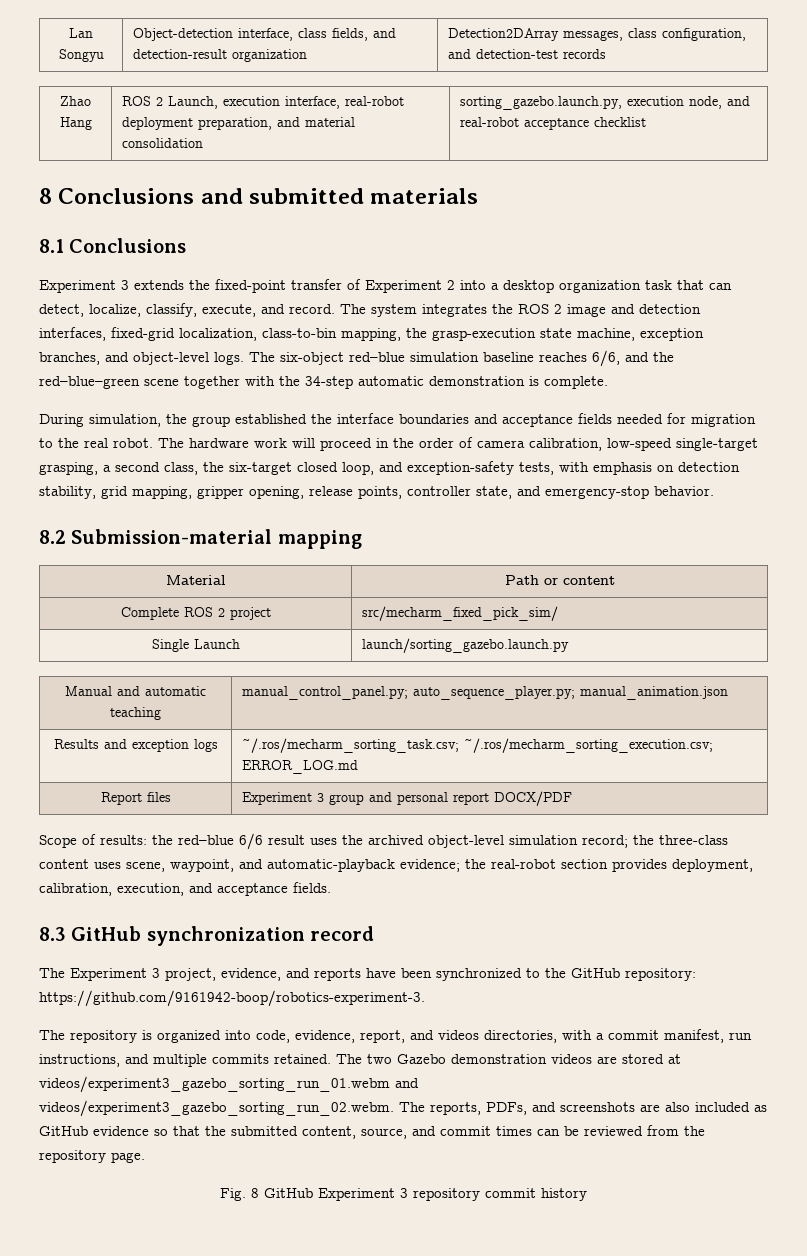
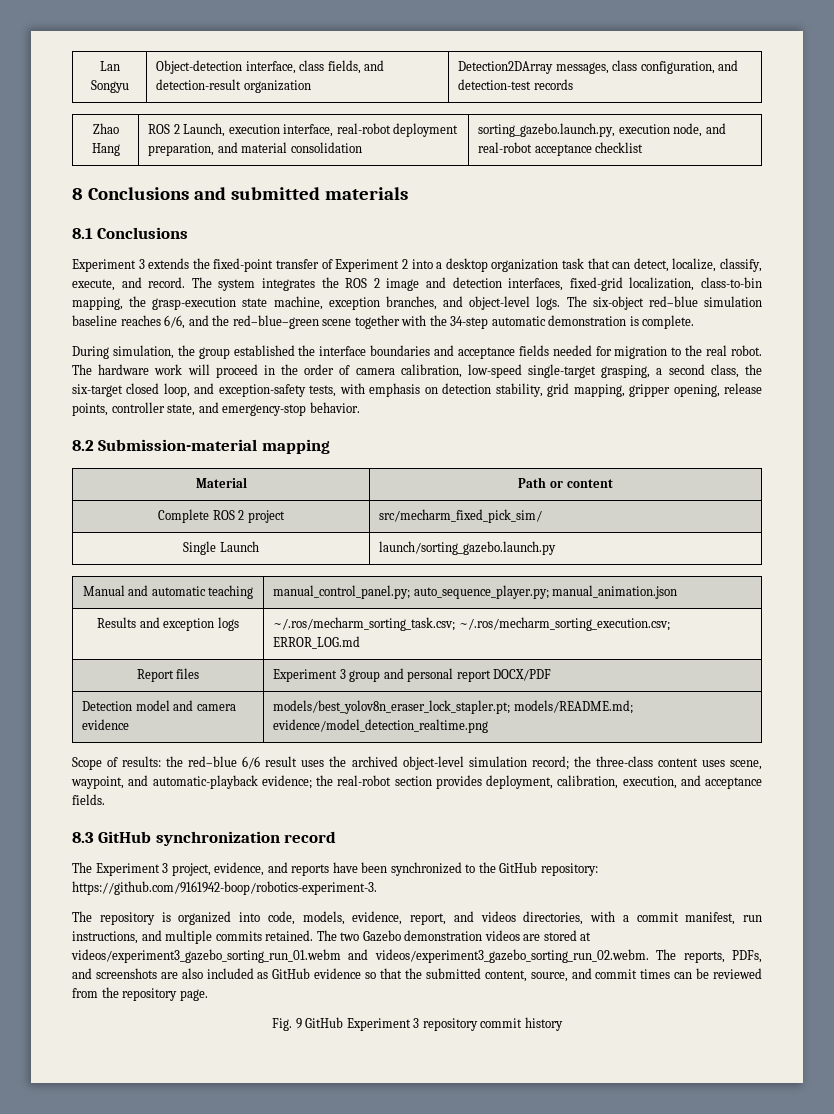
(572, 798) none -> [82,700,236,711] [82,719,130,730] [273,700,633,714] [273,719,489,733] // Detection model and camera evidence | models/best_yolov8n_eraser_lock_stapler.pt; models/README.md; evidence/model_detection_realtime.png
(290, 1036) none -> [302,911,345,925] models,
[251,1188,259,1198] 8 -> [295,1018,302,1029] 9

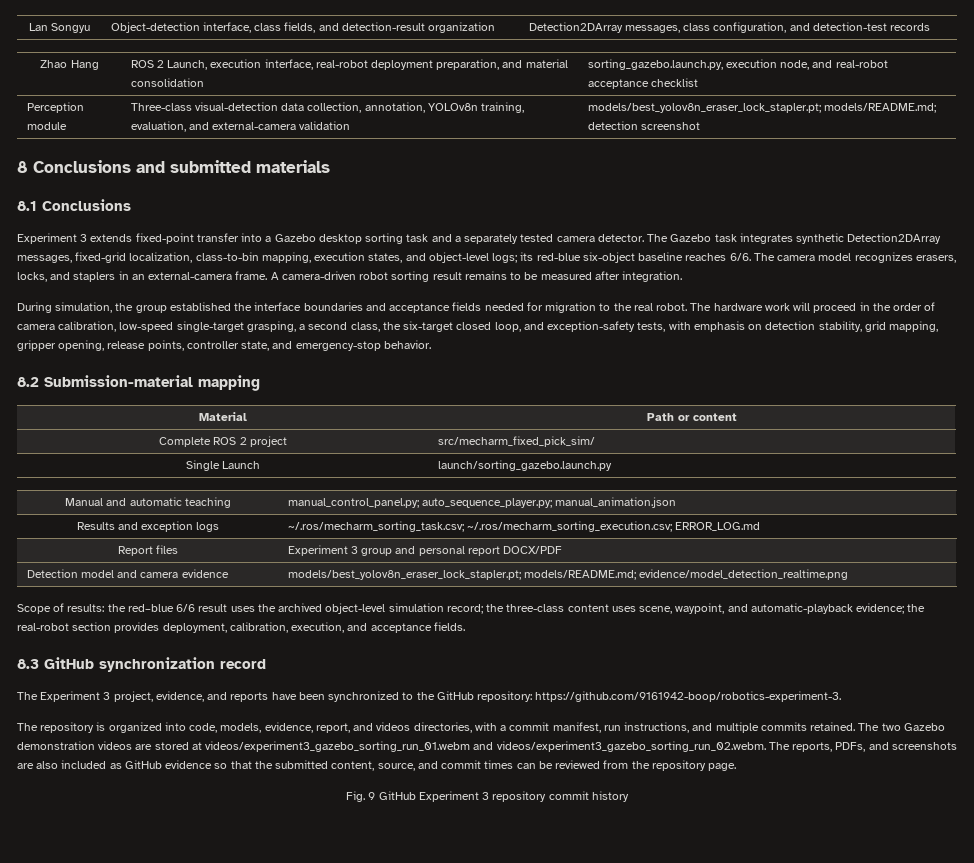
(644, 147) none -> [26,102,84,113] [26,122,67,130] [130,102,524,113] [130,121,351,132] [587,103,936,113] [587,121,700,130] // Perception module | Three-class visual-detection data collection, annotation, YOLOv8n training, evaluation, and external-camera validation | models/best_yolov8n_eraser_lock_stapler.pt; models/README.md; detection screenshot
[192,258,210,269] the -> (133, 238) none
[321,258,762,272] [72,277,763,291] [72,296,762,310] [72,315,695,329] of Experiment 2 into a desktop organization task that can detect, localize, classify, execute, and record. The system integrates the ROS 2 image and detection interfaces, fixed-grid localization, class-to-bin mapping, the grasp-execution state machine, exception branches, and object-level logs. The six-object red–blue simulation baseline reaches 6/6, and the red–blue–green scene together with the 34-step automatic demonstration is complete. -> [241,233,942,244] [17,252,956,263] [17,271,683,282] into a Gazebo desktop sorting task and a separately tested camera detector. The Gazebo task integrates synthetic Detection2DArray messages, fixed-grid localization, class-to-bin mapping, execution states, and object-level logs; its red-blue six-object baseline reaches 6/6. The camera model recognizes erasers, locks, and staplers in an external-camera frame. A camera-driven robot sorting result remains to be measured after integration.

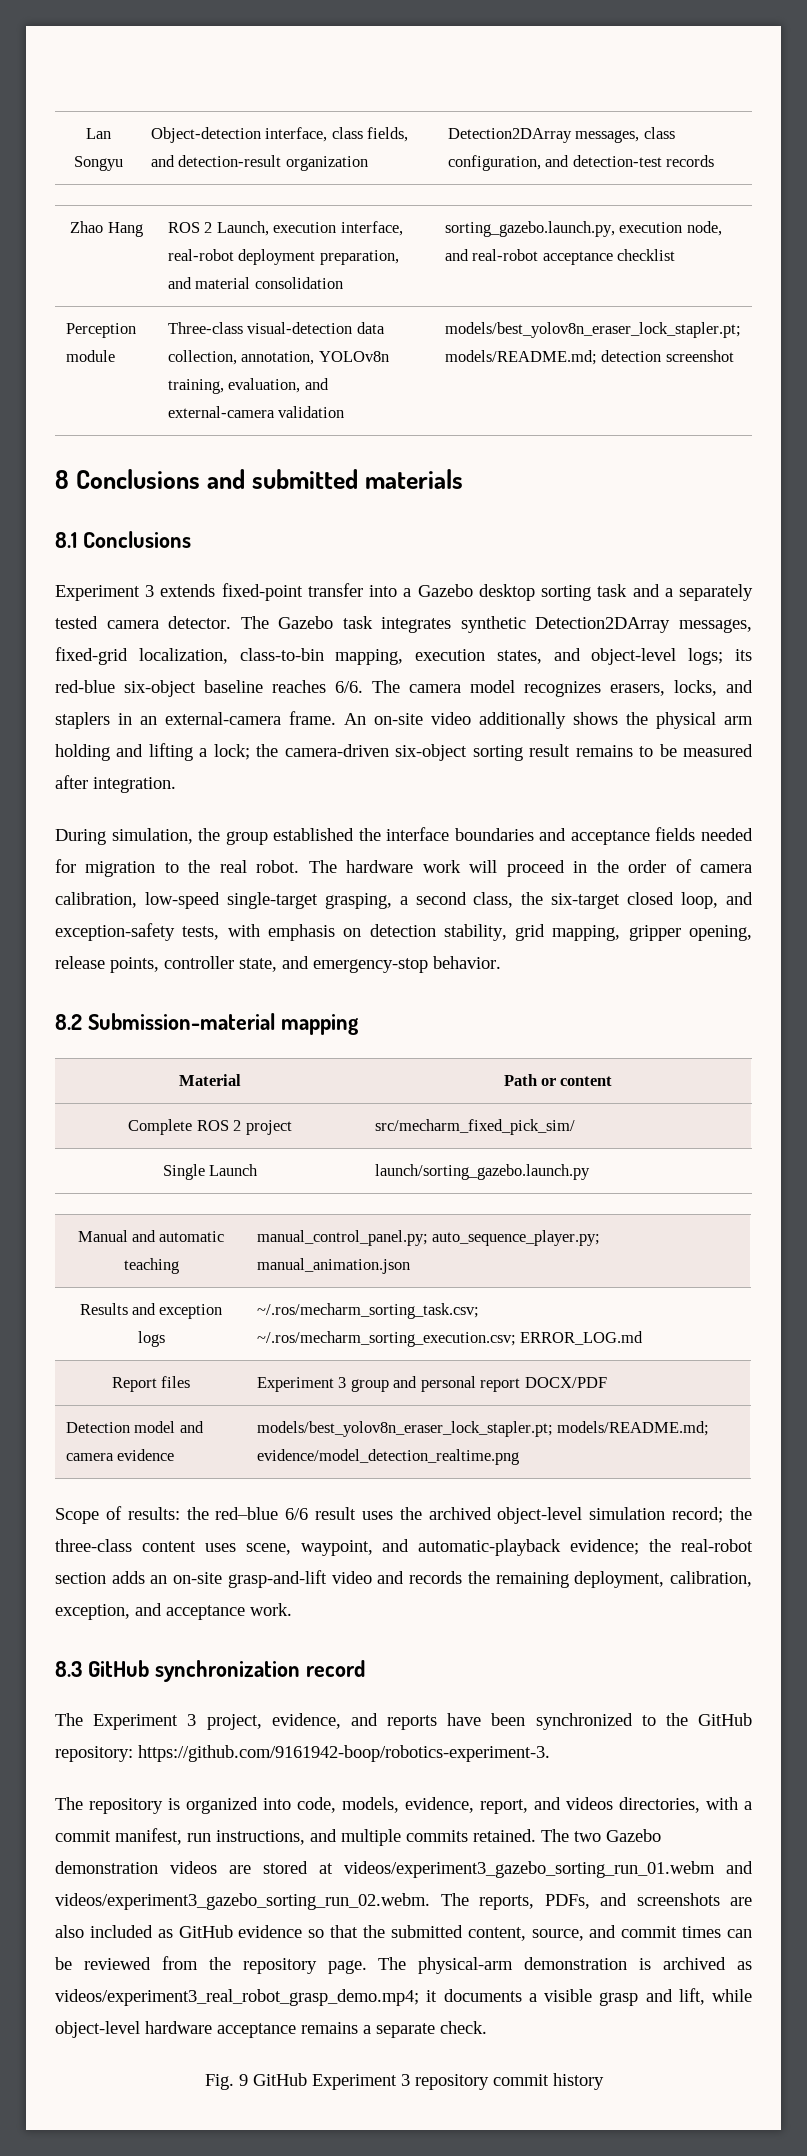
[270,271,389,280] A camera-driven robot -> [344,712,753,729] [55,743,468,761] An on-site video additionally shows the physical arm holding and lifting a lock; the camera-driven six-object
[114,622,160,633] provides -> [111,1570,569,1588] adds an on-site grasp-and-lift video and records the remaining
[291,622,465,633] execution, and acceptance fields. -> [55,1603,292,1620] exception, and acceptance work.
(737, 767) none -> [378,1957,752,1974] [55,1988,752,2006] [55,2021,487,2038] The physical-arm demonstration is archived as videos/experiment3_real_robot_grasp_demo.mp4; it documents a visible grasp and lift, while object-level hardware acceptance remains a separate check.

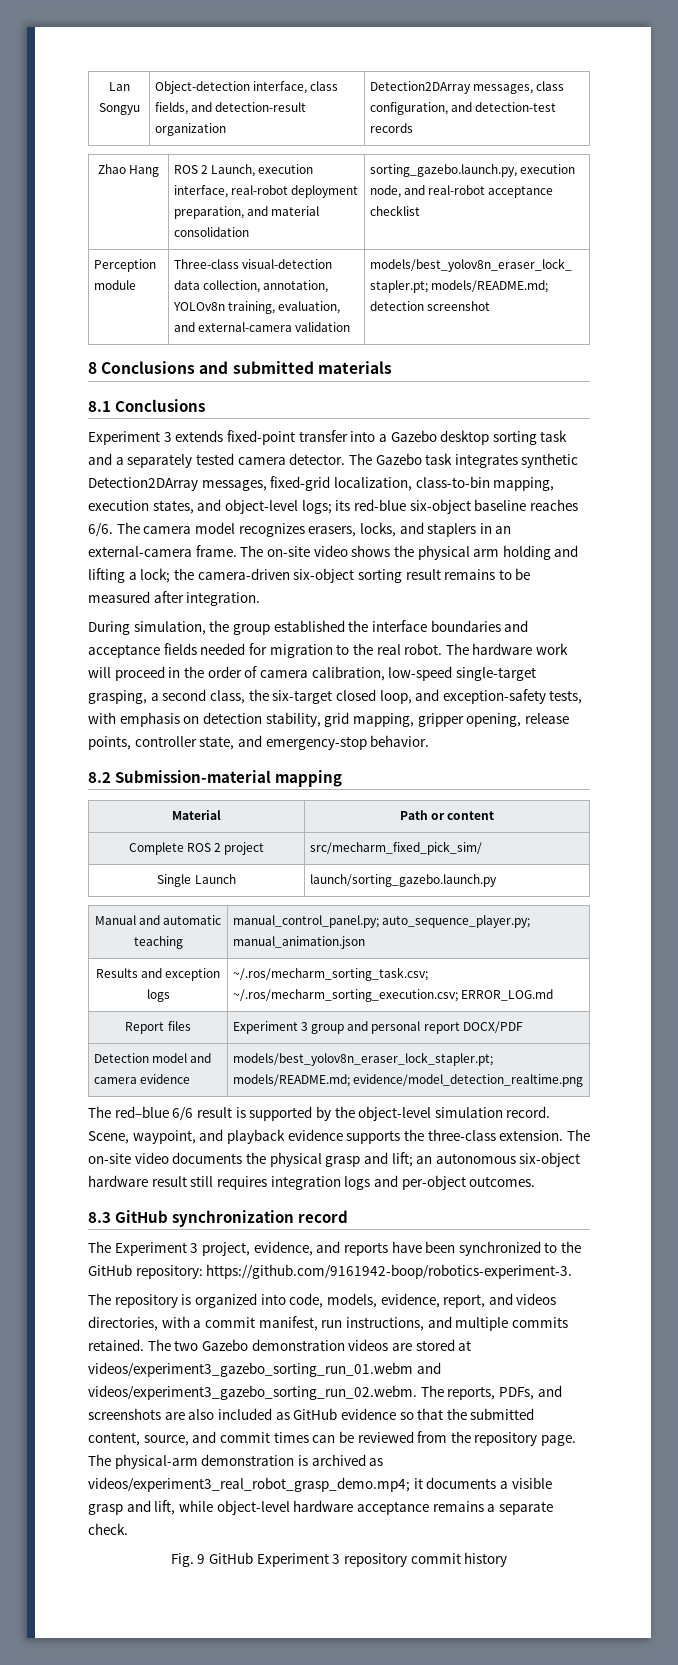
[344,712,566,729] An on-site video additionally -> [240,545,348,557] The on-site video
[55,1506,752,1524] [55,1539,754,1556] [55,1570,753,1588] [55,1603,292,1620] Scope of results: the red–blue 6/6 result uses the archived object-level simulation record; the three-class content uses scene, waypoint, and automatic-playback evidence; the real-robot section adds an on-site grasp-and-lift video and records the remaining deployment, calibration, exception, and acceptance work. -> [88,1106,551,1121] [88,1129,590,1144] [88,1152,581,1167] [88,1175,536,1190] The red–blue 6/6 result is supported by the object-level simulation record. Scene, waypoint, and playback evidence supports the three-class extension. The on-site video documents the physical grasp and lift; an autonomous six-object hardware result still requires integration logs and per-object outcomes.

